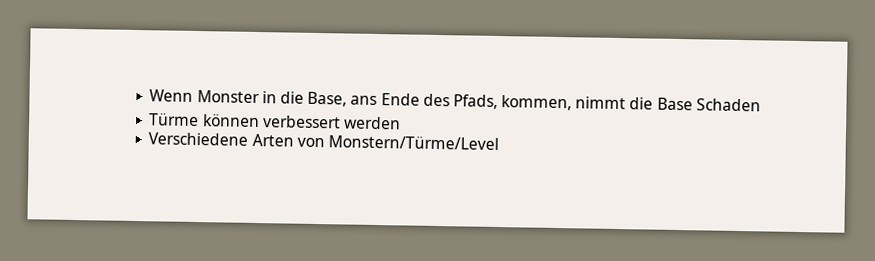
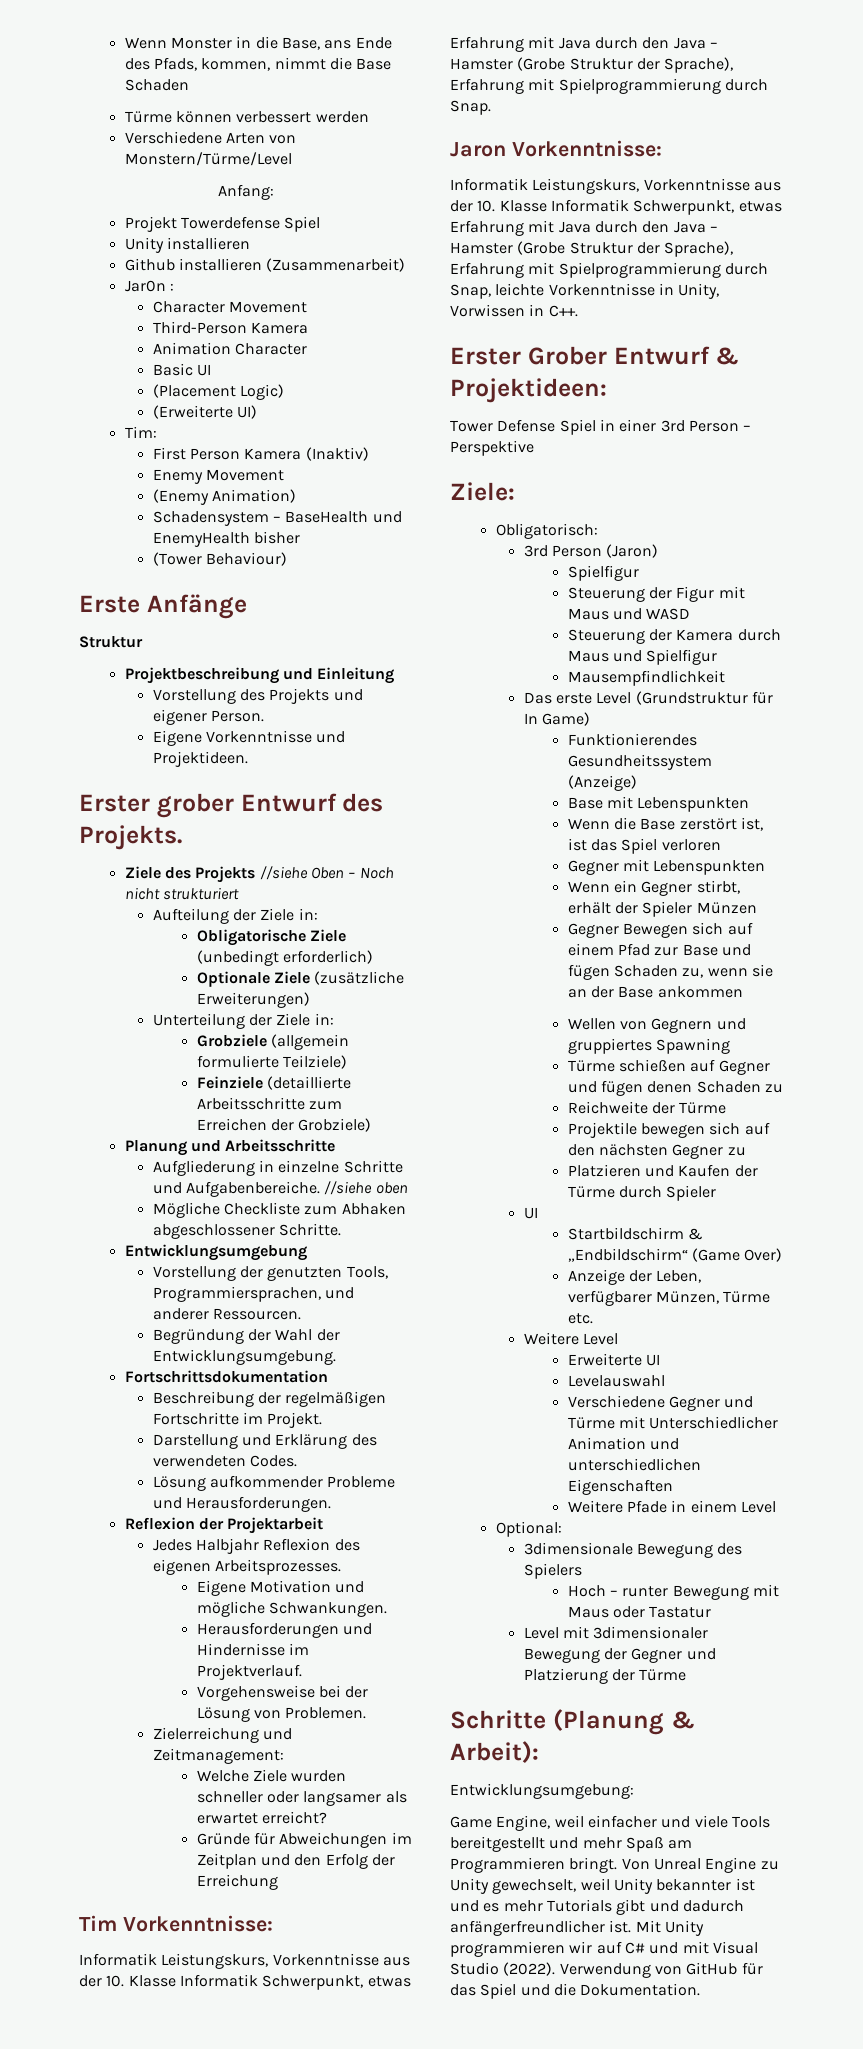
(500, 143) none -> [218,184,274,200] [124,216,321,232] [124,237,250,253] [124,258,406,272] [124,280,174,292] [152,301,307,313] [152,321,308,334] [152,342,307,355] [152,363,211,376] [152,384,284,400] [152,405,257,419] [124,426,157,438] [152,447,369,461] [152,469,284,484] [152,489,296,505] [152,511,402,526] [152,531,300,547] [152,552,287,566] [79,594,247,619] [79,636,143,648] [124,667,395,684] [152,688,363,704] [152,709,264,725] [152,730,346,746] [152,751,248,767] [79,793,384,818] [79,825,182,850] [124,866,394,883] [124,887,239,900] [152,908,318,924] [196,929,347,946] [196,950,374,966] [196,971,405,987] [196,992,310,1008] [152,1013,334,1029] [196,1034,350,1050] [196,1055,348,1069] [196,1076,352,1090] [196,1097,343,1110] [196,1118,372,1132] [124,1139,336,1156] [152,1160,403,1176] [152,1181,408,1197] [152,1202,406,1218] [152,1223,341,1239] [124,1244,307,1261] [152,1266,388,1281] [152,1286,354,1302] [152,1308,301,1320] [152,1329,340,1344] [152,1349,336,1365] [124,1370,328,1383] [152,1391,387,1407] [152,1412,323,1428] [152,1434,377,1449] [152,1455,297,1467] [152,1475,396,1491] [152,1496,331,1512] [124,1517,324,1534] [152,1538,360,1554] [152,1559,341,1575] [196,1580,365,1596] [196,1601,388,1617] [196,1622,373,1638] [196,1643,310,1656] [196,1664,302,1680] [196,1685,369,1701] [196,1707,367,1722] [152,1727,292,1743] [152,1748,284,1764] [196,1769,347,1782] [196,1791,407,1806] [196,1811,328,1824] [196,1832,412,1848] [196,1853,396,1869] [196,1874,278,1890] [79,1915,273,1932] [79,1953,410,1969] [79,1974,411,1990] [450,36,718,52] [450,57,734,73] [450,78,768,94] [450,100,491,115] [450,140,662,157] [450,178,781,194] [450,199,782,215] [450,220,718,236] [450,241,734,257] [450,262,768,278] [450,283,720,299] [450,304,578,317] [450,346,740,365] [450,378,607,403] [450,419,752,435] [450,440,534,456] [450,482,515,501] [495,523,598,539] [523,544,659,558] [567,565,639,581] [567,586,745,602] [567,608,691,620] [567,629,781,644] [567,649,718,665] [567,670,725,686] [523,691,773,705] [523,712,590,726] [567,733,697,746] [567,754,712,770] [567,775,637,791] [567,796,750,812] [567,817,764,831] [567,838,721,854] [567,859,766,875] [567,880,740,896] [567,901,757,917] [567,922,753,938] [567,943,752,956] [567,964,774,980] [567,986,743,998] [567,1018,746,1033] [567,1038,731,1054] [567,1059,770,1075] [567,1080,784,1096] [567,1101,727,1114] [567,1122,770,1138] [567,1144,746,1159] [567,1164,758,1177] [567,1185,717,1201] [523,1207,538,1219] [567,1227,704,1240] [567,1248,783,1262] [567,1269,702,1285] [567,1290,771,1306] [567,1313,593,1324] [523,1332,618,1345] [567,1353,661,1366] [567,1375,665,1387] [567,1395,754,1411] [567,1416,779,1429] [567,1437,680,1450] [567,1458,701,1471] [567,1479,673,1495] [567,1500,777,1513] [495,1521,562,1537] [523,1542,743,1558] [523,1563,582,1579] [567,1584,780,1600] [567,1606,712,1618] [523,1626,709,1639] [523,1648,716,1663] [523,1668,687,1684] [450,1709,695,1735] [450,1741,539,1763] [450,1783,634,1799] [450,1815,770,1831] [450,1836,693,1852] [450,1857,779,1873] [450,1878,755,1894] [450,1899,744,1915] [450,1920,704,1936] [450,1941,758,1957] [450,1962,763,1978] [450,1983,701,1999] // Anfang: // Projekt Towerdefense Spiel // Unity installieren // Github installieren (Zusammenarbeit) // Jar0n : // Character Movement // Third-Person Kamera // Animation Character // Basic UI // (Placement Logic) // (Erweiterte UI) // Tim: // First Person Kamera (Inaktiv) // Enemy Movement // (Enemy Animation) // Schadensystem – BaseHealth und EnemyHealth bisher // (Tower Behaviour) // Erste Anfänge // Struktur // Projektbeschreibung und Einleitung // Vorstellung des Projekts und eigener Person. // Eigene Vorkenntnisse und Projektideen. // Erster grober Entwurf des Projekts. // Ziele des Projekts //siehe Oben – Noch nicht strukturiert // Aufteilung der Ziele in: // Obligatorische Ziele (unbedingt erforderlich) // Optionale Ziele (zusätzliche Erweiterungen) // Unterteilung der Ziele in: // Grobziele (allgemein formulierte Teilziele) // Feinziele (detaillierte Arbeitsschritte zum Erreichen der Grobziele) // Planung und Arbeitsschritte // Aufgliederung in einzelne Schritte und Aufgabenbereiche. //siehe oben // Mögliche Checkliste zum Abhaken abgeschlossener Schritte. // Entwicklungsumgebung // Vorstellung der genutzten Tools, Programmiersprachen, und anderer Ressourcen. // Begründung der Wahl der Entwicklungsumgebung. // Fortschrittsdokumentation // Beschreibung der regelmäßigen Fortschritte im Projekt. // Darstellung und Erklärung des verwendeten Codes. // Lösung aufkommender Probleme und Herausforderungen. // Reflexion der Projektarbeit // Jedes Halbjahr Reflexion des eigenen Arbeitsprozesses. // Eigene Motivation und mögliche Schwankungen. // Herausforderungen und Hindernisse im Projektverlauf. // Vorgehensweise bei der Lösung von Problemen. // Zielerreichung und Zeitmanagement: // Welche Ziele wurden schneller oder langsamer als erwartet erreicht? // Gründe für Abweichungen im Zeitplan und den Erfolg der Erreichung // Tim Vorkenntnisse: // Informatik Leistungskurs, Vorkenntnisse aus der 10. Klasse Informatik Schwerpunkt, etwas Erfahrung mit Java durch den Java – Hamster (Grobe Struktur der Sprache), Erfahrung mit Spielprogrammierung durch Snap. // Jaron Vorkenntnisse: // Informatik Leistungskurs, Vorkenntnisse aus der 10. Klasse Informatik Schwerpunkt, etwas Erfahrung mit Java durch den Java – Hamster (Grobe Struktur der Sprache), Erfahrung mit Spielprogrammierung durch Snap, leichte Vorkenntnisse in Unity, Vorwissen in C++. // Erster Grober Entwurf & Projektideen: // Tower Defense Spiel in einer 3rd Person – Perspektive // Ziele: // Obligatorisch: // 3rd Person (Jaron) // Spielfigur // Steuerung der Figur mit Maus und WASD // Steuerung der Kamera durch Maus und Spielfigur // Mausempfindlichkeit // Das erste Level (Grundstruktur für In Game) // Funktionierendes Gesundheitssystem (Anzeige) // Base mit Lebenspunkten // Wenn die Base zerstört ist, ist das Spiel verloren // Gegner mit Lebenspunkten // Wenn ein Gegner stirbt, erhält der Spieler Münzen // Gegner Bewegen sich auf einem Pfad zur Base und fügen Schaden zu, wenn sie an der Base ankommen // Wellen von Gegnern und gruppiertes Spawning // Türme schießen auf Gegner und fügen denen Schaden zu // Reichweite der Türme // Projektile bewegen sich auf den nächsten Gegner zu // Platzieren und Kaufen der Türme durch Spieler // UI // Startbildschirm & „Endbildschirm“ (Game Over) // Anzeige der Leben, verfügbarer Münzen, Türme etc. // Weitere Level // Erweiterte UI // Levelauswahl // Verschiedene Gegner und Türme mit Unterschiedlicher Animation und unterschiedlichen Eigenschaften // Weitere Pfade in einem Level // Optional: // 3dimensionale Bewegung des Spielers // Hoch – runter Bewegung mit Maus oder Tastatur // Level mit 3dimensionaler Bewegung der Gegner und Platzierung der Türme // Schritte (Planung & Arbeit): // Entwicklungsumgebung: // Game Engine, weil einfacher und viele Tools bereitgestellt und mehr Spaß am Programmieren bringt. Von Unreal Engine zu Unity gewechselt, weil Unity bekannter ist und es mehr Tutorials gibt und dadurch anfängerfreundlicher ist. Mit Unity programmieren wir auf C# und mit Visual Studio (2022). Verwendung von GitHub für das Spiel und die Dokumentation.

